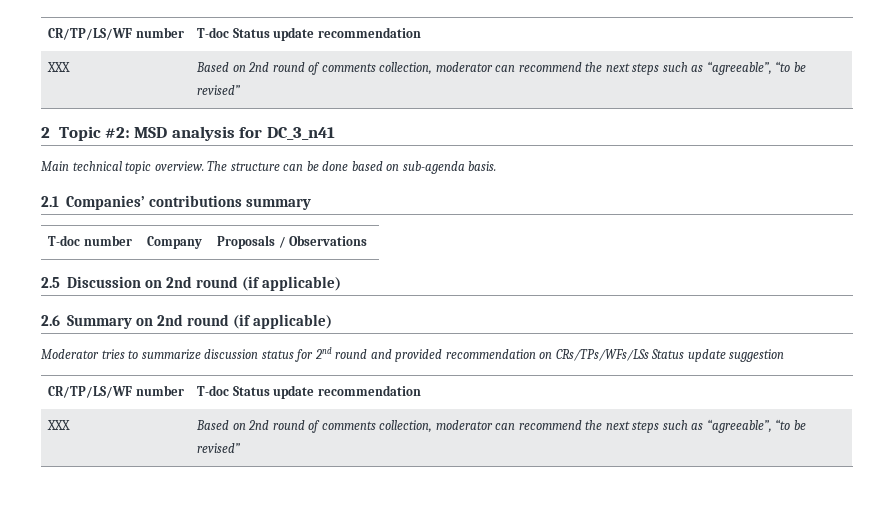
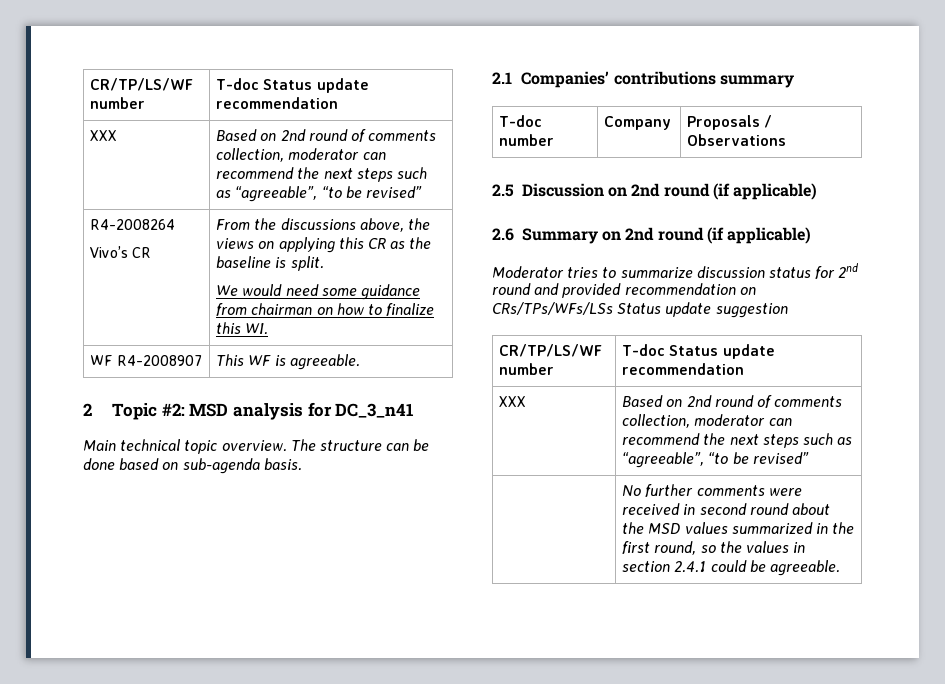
(241, 90) none -> [90,219,176,230] [90,246,152,258] [216,218,430,232] [216,237,432,253] [216,256,324,271] [216,284,420,300] [216,303,435,316] [216,322,269,335] [90,355,203,366] [216,354,360,370] // R4-2008264 // Vivo’s CR | From the discussions above, the views on applying this CR as the baseline is split. // We would need some guidance from chairman on how to finalize this WI. // WF R4-2008907 | This WF is agreeable.
(241, 448) none -> [622,484,802,497] [622,503,830,515] [622,522,855,534] [622,541,806,555] [622,560,840,576] // | No further comments were received in second round about the MSD values summarized in the first round, so the values in section 2.4.1 could be agreeable.

